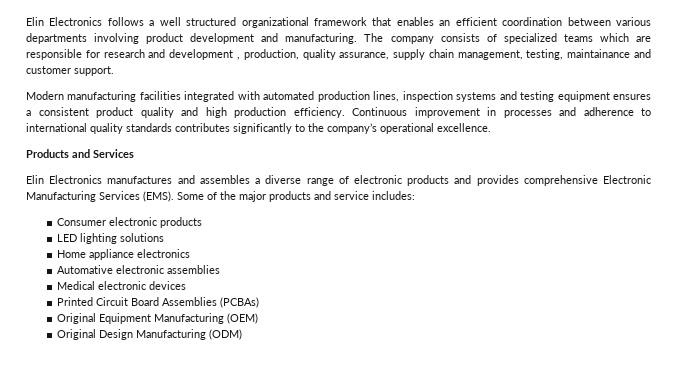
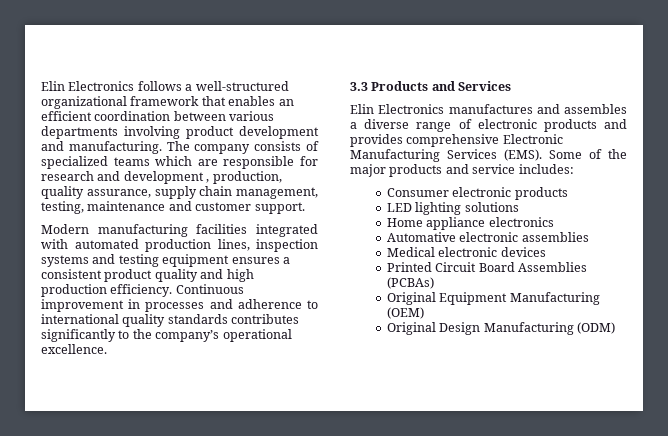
[159,17,237,26] well structured -> [195,81,289,91] well-structured
[567,49,631,58] maintainance -> [87,201,166,211] maintenance
(491, 127) none -> [350,82,368,91] 3.3

